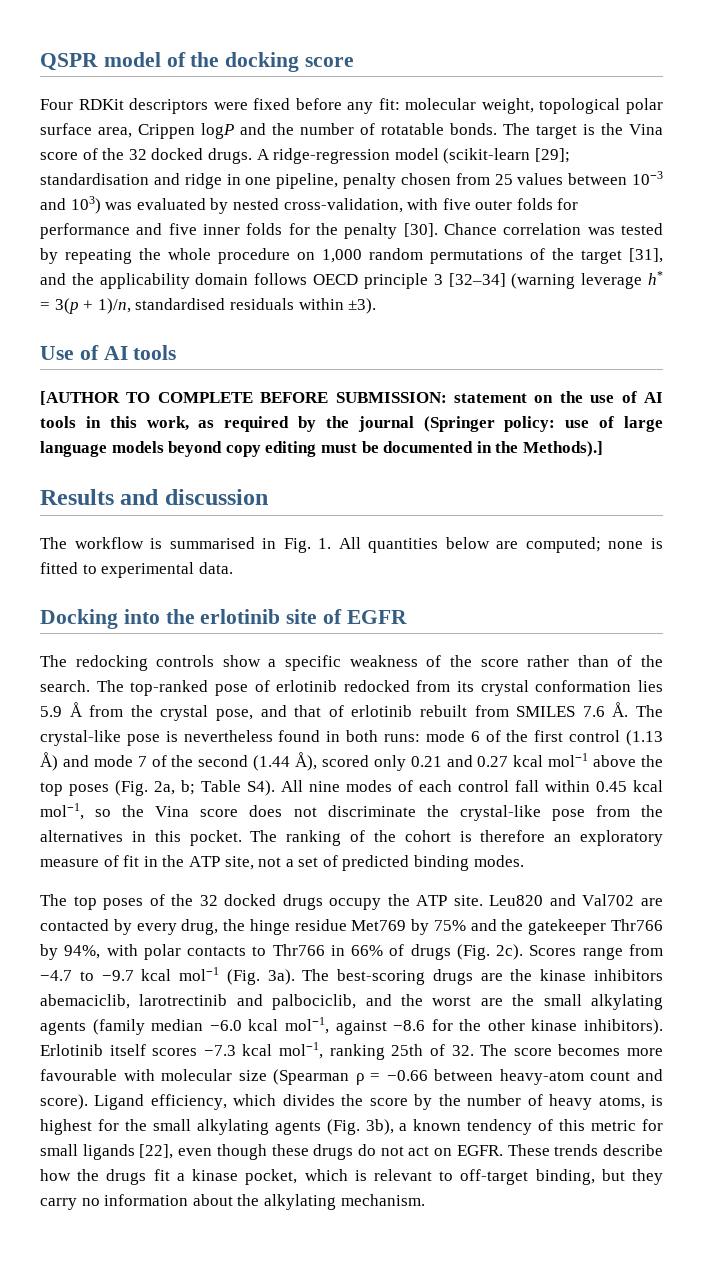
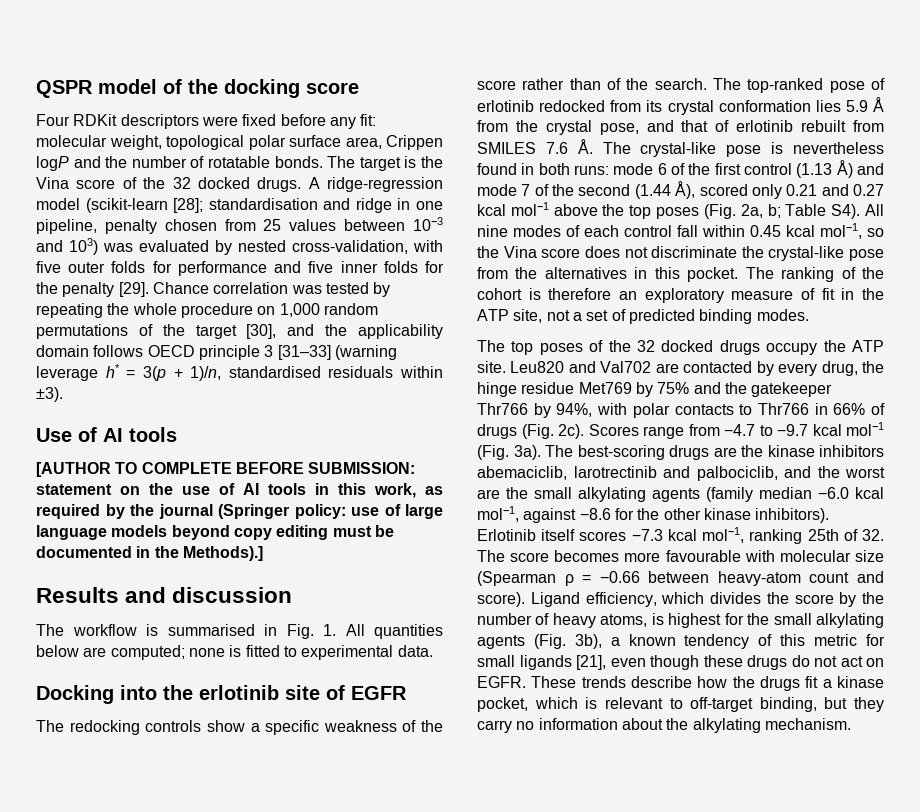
[534,148,570,163] [29]; -> [173,198,204,213] [28];
[403,223,438,237] [30]. -> [118,282,149,297] [29].
[629,248,663,263] [31], -> [246,324,277,339] [30],
[448,273,506,287] [32–34] -> [277,345,331,360] [31–33]
[139,1144,174,1159] [22], -> [576,655,606,670] [21],

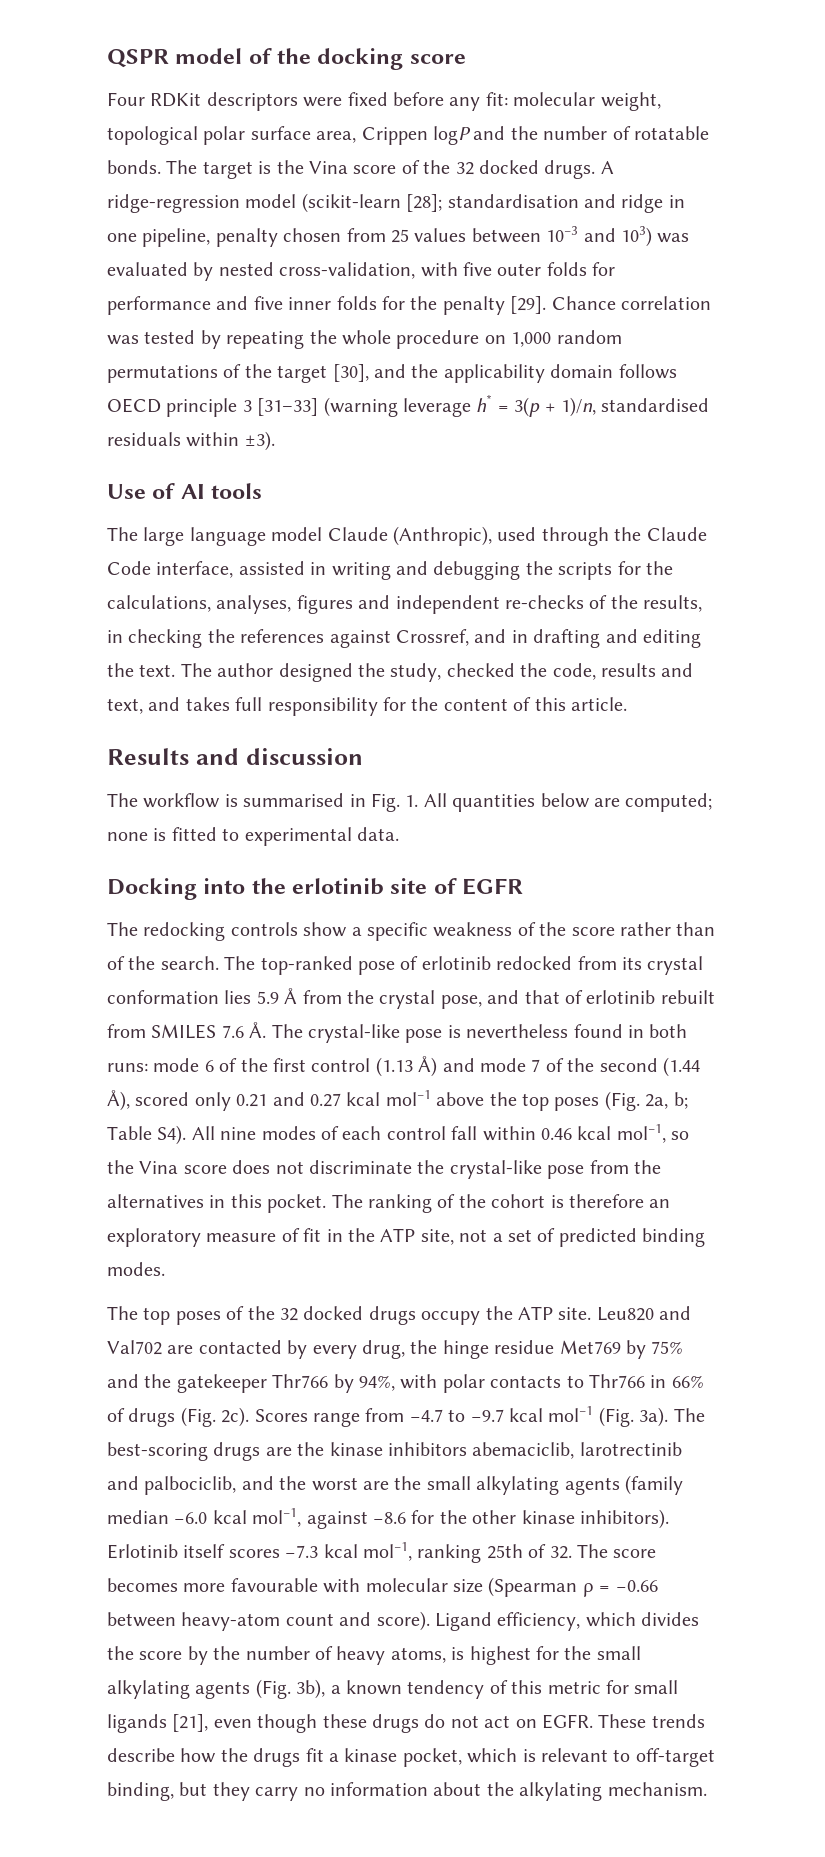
[36,462,416,477] [36,483,443,498] [36,504,443,519] [36,525,394,540] [36,546,263,561] [AUTHOR TO COMPLETE BEFORE SUBMISSION: statement on the use of AI tools in this work, as required by the journal (Springer policy: use of large language models beyond copy editing must be documented in the Methods).] -> [107,526,707,546] [107,561,673,580] [107,595,703,614] [107,629,701,648] [107,663,694,682] [107,697,627,716] The large language model Claude (Anthropic), used through the Claude Code interface, assisted in writing and debugging the scripts for the calculations, analyses, figures and independent re-checks of the results, in checking the references against Crossref, and in drafting and editing the text. The author designed the study, checked the code, results and text, and takes full responsibility for the content of this article.
[750,225,781,237] 0.45 -> [541,1128,572,1140] 0.46

